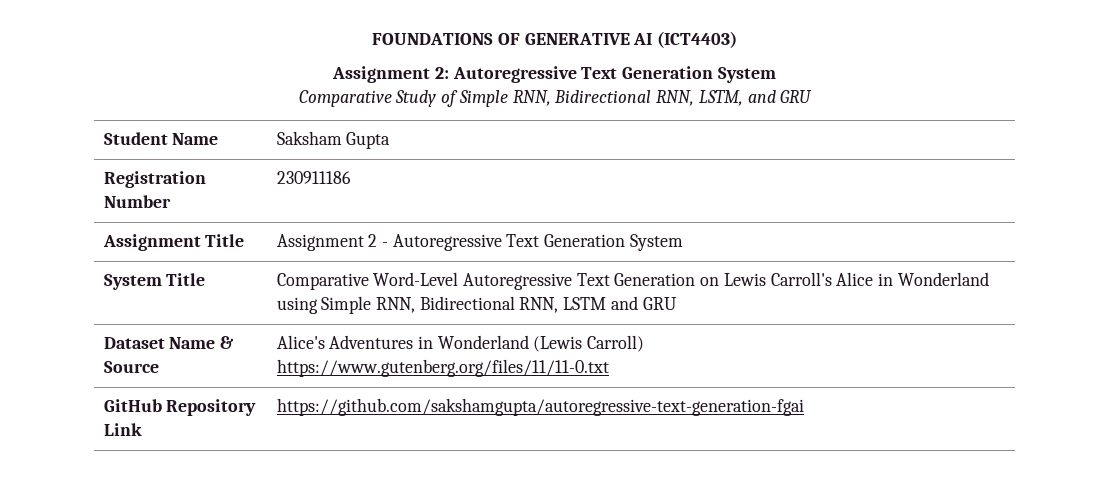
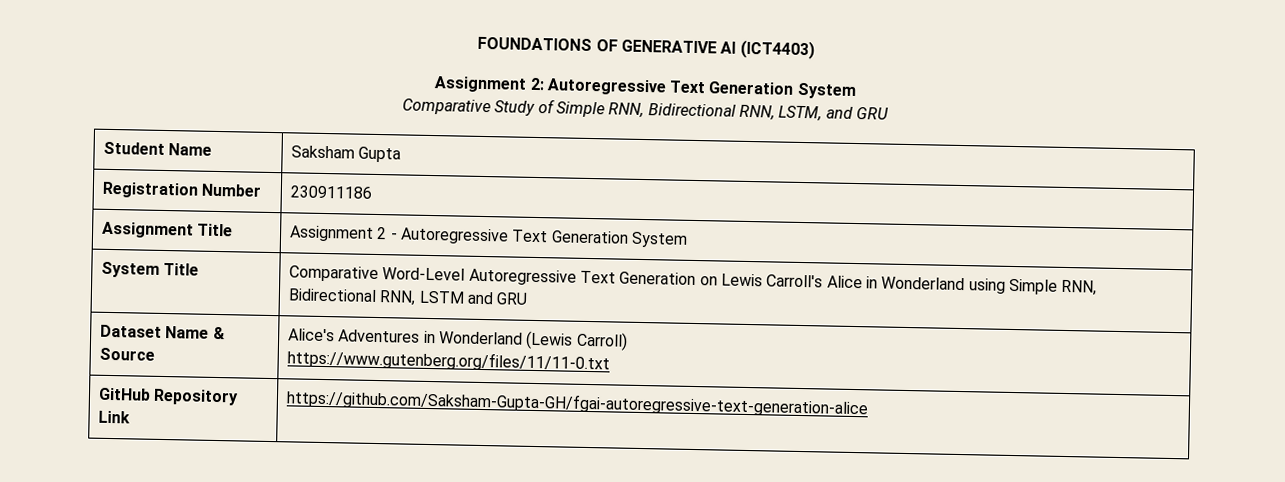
[276,398,804,416] https://github.com/sakshamgupta/autoregressive-text-generation-fgai -> [285,389,869,418] https://github.com/Saksham-Gupta-GH/fgai-autoregressive-text-generation-alice

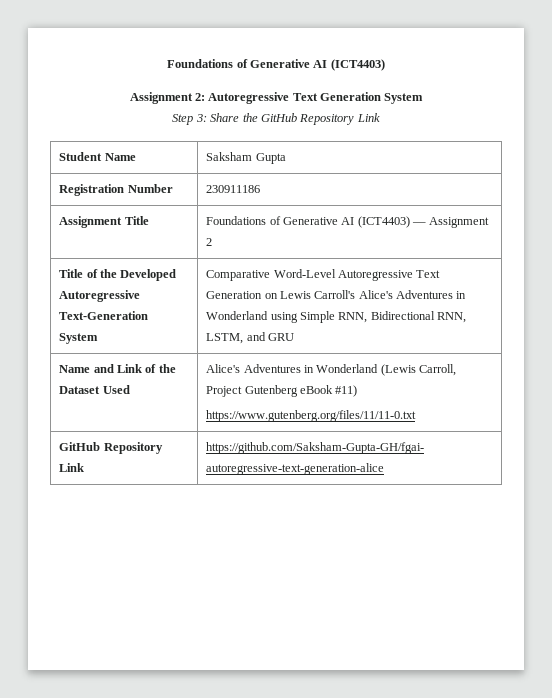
[477,36,718,54] FOUNDATIONS OF GENERATIVE -> [167,59,310,68] Foundations of Generative
[402,98,889,122] Comparative Study of Simple RNN, Bidirectional RNN, LSTM, and GRU -> [172,113,380,125] Step 3: Share the GitHub Repository Link
[288,225,688,248] [100,261,200,278] Assignment 2 - Autoregressive Text Generation System // System Title -> [206,216,490,228] [206,238,213,246] [59,269,177,281] [59,290,141,302] [59,311,149,320] [59,333,99,344] Foundations of Generative AI (ICT4403) — Assignment 2 // Title of the Developed Autoregressive Text-Generation System
[826,275,863,289] Alice -> [358,290,454,299] Alice's Adventures
[418,290,529,305] [99,324,225,340] [98,347,155,361] LSTM and GRU // Dataset Name & Source -> [206,332,294,344] [59,364,176,373] [59,385,130,394] LSTM, and GRU // Name and Link of the Dataset Used
[575,331,628,351] Carroll) -> [419,364,457,376] [206,385,358,397] Carroll, Project Gutenberg eBook #11)

